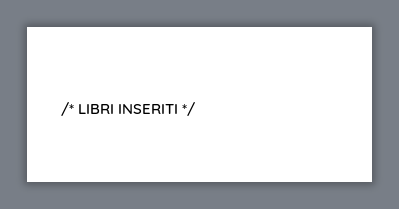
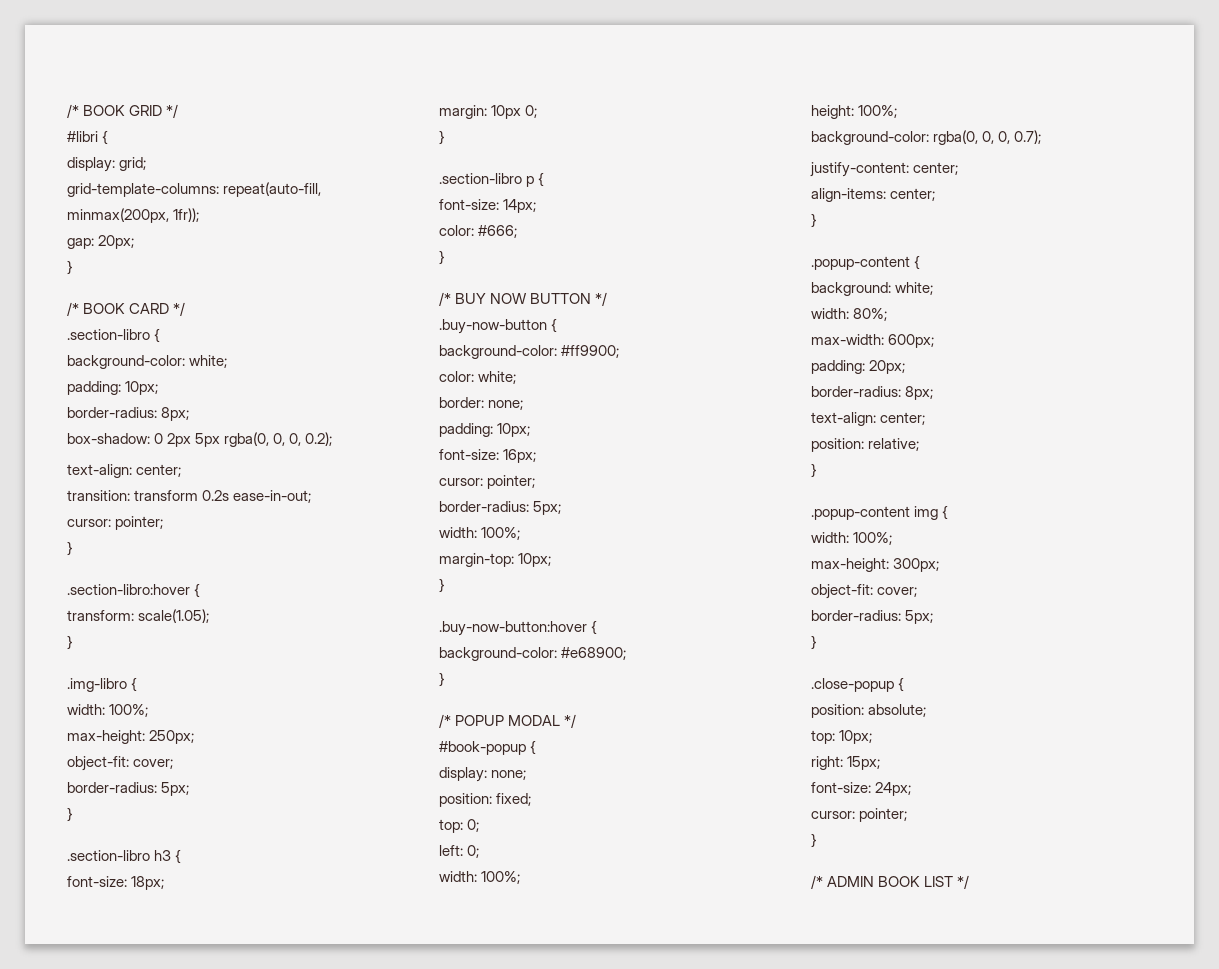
[61,102,196,116] /* LIBRI INSERITI */ -> [67,104,179,118] [67,130,109,145] [67,157,147,172] [67,182,322,197] [67,208,200,223] [67,235,135,249] [67,260,73,275] [67,302,186,316] [67,328,161,343] [67,355,228,369] [67,381,159,395] [67,407,190,421] [67,432,333,447] [67,464,182,478] [67,490,312,503] [67,516,164,530] [67,541,73,556] [67,583,201,598] [67,609,210,623] [67,635,73,650] [67,677,138,692] [67,704,149,717] [67,730,195,744] [67,756,174,771] [67,782,190,796] [67,807,73,822] [67,849,182,864] [67,876,165,890] [439,105,538,119] [439,130,445,145] [439,172,545,187] [439,199,537,213] [439,225,518,238] [439,250,445,265] [439,292,608,306] [439,318,558,334] [439,345,620,359] [439,371,517,384] [439,397,524,410] [439,423,531,437] [439,449,537,463] [439,475,536,489] [439,501,562,515] [439,527,521,540] [439,553,552,567] [439,578,445,593] [439,620,598,636] [439,647,627,661] [439,672,445,687] [439,714,577,728] [439,740,537,755] [439,767,527,782] [439,793,532,807] [439,819,480,833] [439,845,480,858] [439,871,521,884] [811,105,898,119] [811,130,1042,145] [810,162,959,177] [811,188,936,202] [811,213,817,228] [811,255,921,270] [811,282,934,296] [811,308,888,321] [811,334,935,348] [811,360,906,374] [811,386,934,400] [811,412,926,426] [811,438,920,452] [811,463,817,478] [811,505,949,520] [811,532,893,545] [811,558,940,572] [811,584,918,599] [811,610,934,624] [811,635,817,650] [811,677,905,692] [811,704,927,718] [811,730,873,744] [811,756,881,770] [811,782,912,796] [811,808,908,822] [811,833,817,848] [811,875,970,889] /* BOOK GRID */ // #libri { // display: grid; // grid-template-columns: repeat(auto-fill, minmax(200px, 1fr)); // gap: 20px; // } // /* BOOK CARD */ // .section-libro { // background-color: white; // padding: 10px; // border-radius: 8px; // box-shadow: 0 2px 5px rgba(0, 0, 0, 0.2); // text-align: center; // transition: transform 0.2s ease-in-out; // cursor: pointer; // } // .section-libro:hover { // transform: scale(1.05); // } // .img-libro { // width: 100%; // max-height: 250px; // object-fit: cover; // border-radius: 5px; // } // .section-libro h3 { // font-size: 18px; // margin: 10px 0; // } // .section-libro p { // font-size: 14px; // color: #666; // } // /* BUY NOW BUTTON */ // .buy-now-button { // background-color: #ff9900; // color: white; // border: none; // padding: 10px; // font-size: 16px; // cursor: pointer; // border-radius: 5px; // width: 100%; // margin-top: 10px; // } // .buy-now-button:hover { // background-color: #e68900; // } // /* POPUP MODAL */ // #book-popup { // display: none; // position: fixed; // top: 0; // left: 0; // width: 100%; // height: 100%; // background-color: rgba(0, 0, 0, 0.7); // justify-content: center; // align-items: center; // } // .popup-content { // background: white; // width: 80%; // max-width: 600px; // padding: 20px; // border-radius: 8px; // text-align: center; // position: relative; // } // .popup-content img { // width: 100%; // max-height: 300px; // object-fit: cover; // border-radius: 5px; // } // .close-popup { // position: absolute; // top: 10px; // right: 15px; // font-size: 24px; // cursor: pointer; // } // /* ADMIN BOOK LIST */

